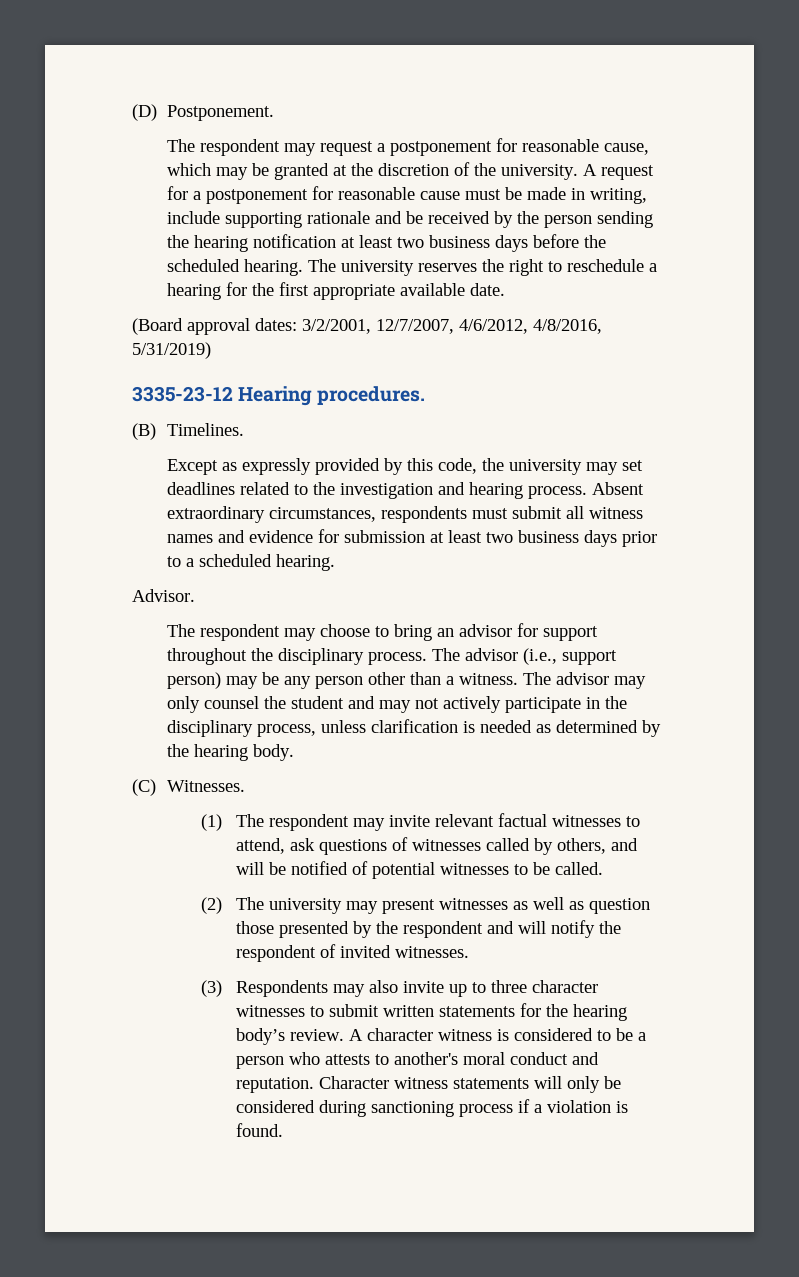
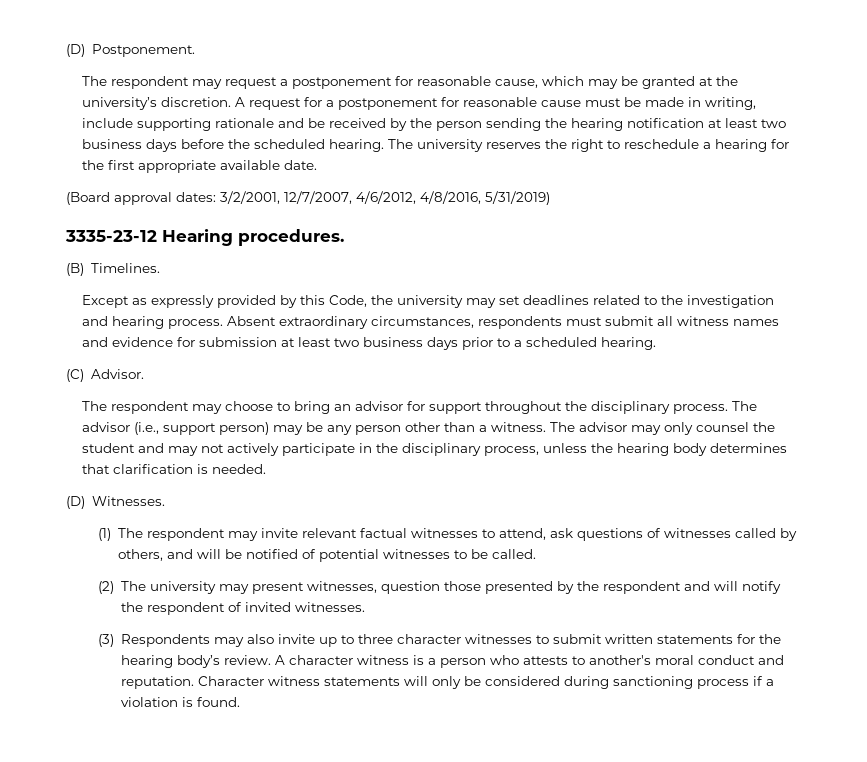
[377,162,578,180] discretion of the university. -> [81,97,231,110] university’s discretion.
[437,458,477,474] code, -> [328,295,367,307] Code,
(335, 562) none -> [66,369,84,382] (C)
[370,719,661,737] [166,744,294,761] [132,779,156,796] clarification is needed as determined by the hearing body. // (C) -> [590,443,787,456] [81,464,266,474] [66,496,85,509] the hearing body determines that clarification is needed. // (D)
[438,897,584,910] witnesses as well as -> [306,581,377,593] witnesses,
[513,1028,633,1041] considered to be -> (424, 660) none

